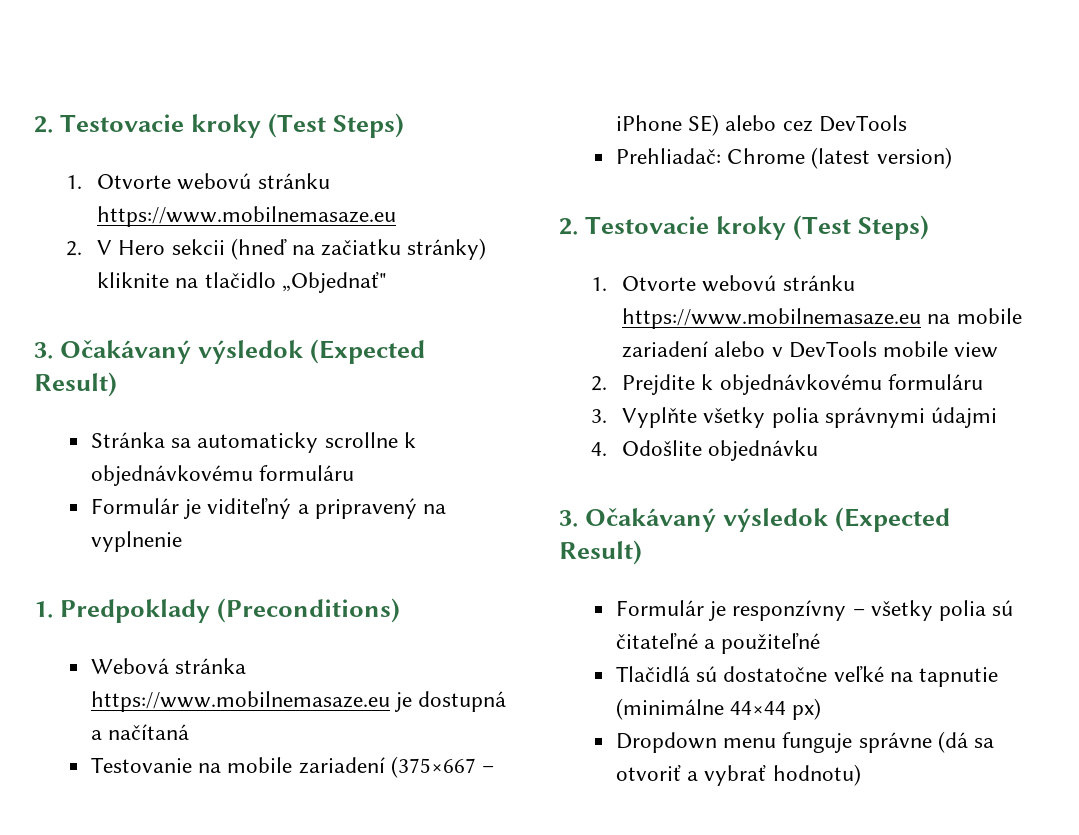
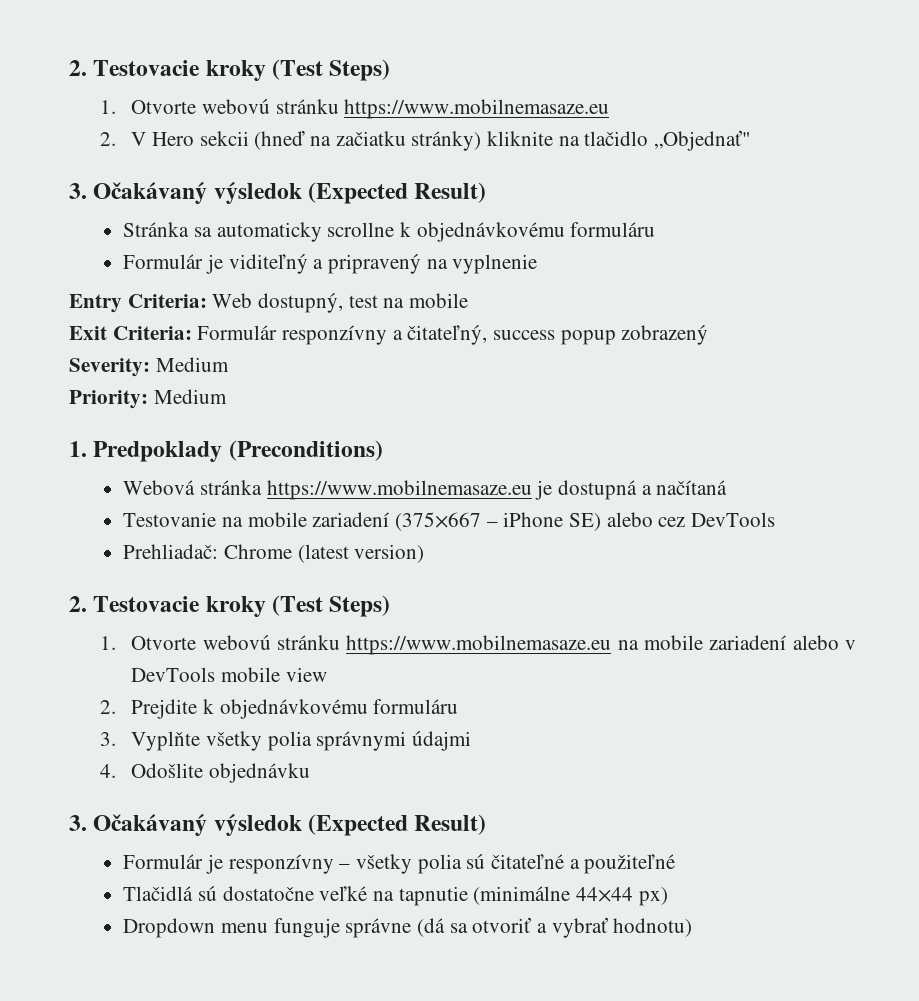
(182, 541) none -> [69,293,469,313] [69,325,709,345] [69,357,229,377] [69,389,227,409] // Entry Criteria: Web dostupný, test na mobile // Exit Criteria: Formulár responzívny a čitateľný, success popup zobrazený // Severity: Medium // Priority: Medium

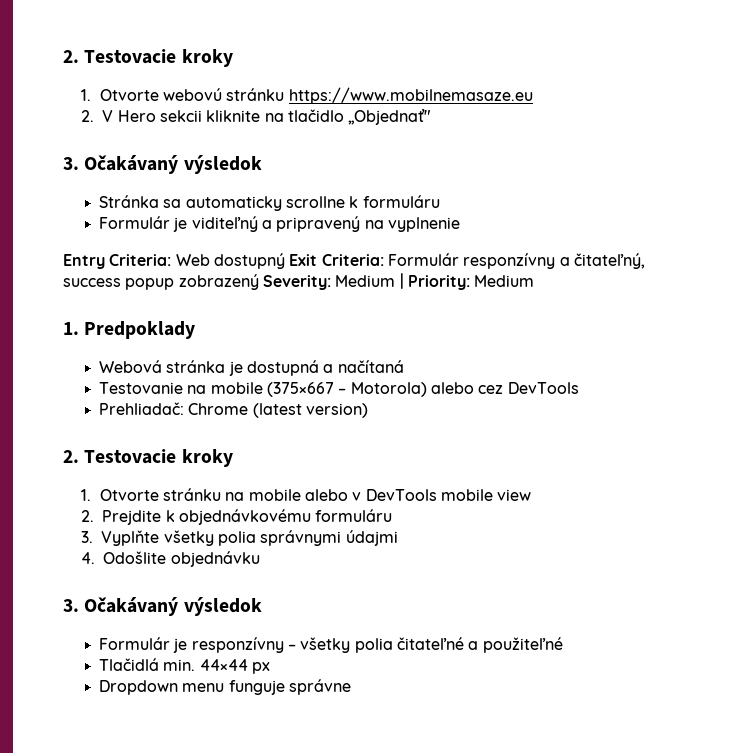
[69,59,391,81] 2. Testovacie kroky (Test Steps) -> [63,49,233,67] 2. Testovacie kroky
[254,130,482,151] (hneď na začiatku stránky) -> (203, 116) none
[308,182,487,204] (Expected Result) -> (262, 164) none
[416,222,565,242] objednávkovému -> (359, 202) none
[258,293,469,313] dostupný, test na mobile // -> [213,253,285,269] dostupný
(709, 335) // -> (259, 282) none
(229, 364) // -> [399,273,404,289] |
[228,440,383,461] (Preconditions) -> (196, 330) none
[266,480,532,500] https://www.mobilnemasaze.eu -> (226, 366) none
[312,512,390,527] zariadení -> (263, 388) none
[503,512,602,531] iPhone SE) -> [350,382,427,397] Motorola)
[272,595,391,617] [100,635,787,655] (Test Steps) // 1. Otvorte webovú stránku https://www.mobilnemasaze.eu na mobile zariadení -> [81,488,301,501] // 1. Otvorte stránku na mobile
[308,814,487,836] (Expected Result) -> (262, 606) none
[466,854,486,869] sú -> (393, 645) none
[197,886,668,906] [123,917,693,938] sú dostatočne veľké na tapnutie (minimálne 44×44 px) // Dropdown menu funguje správne (dá sa otvoriť a vybrať hodnotu) -> [163,659,270,674] [98,679,351,695] min. 44×44 px // Dropdown menu funguje správne

